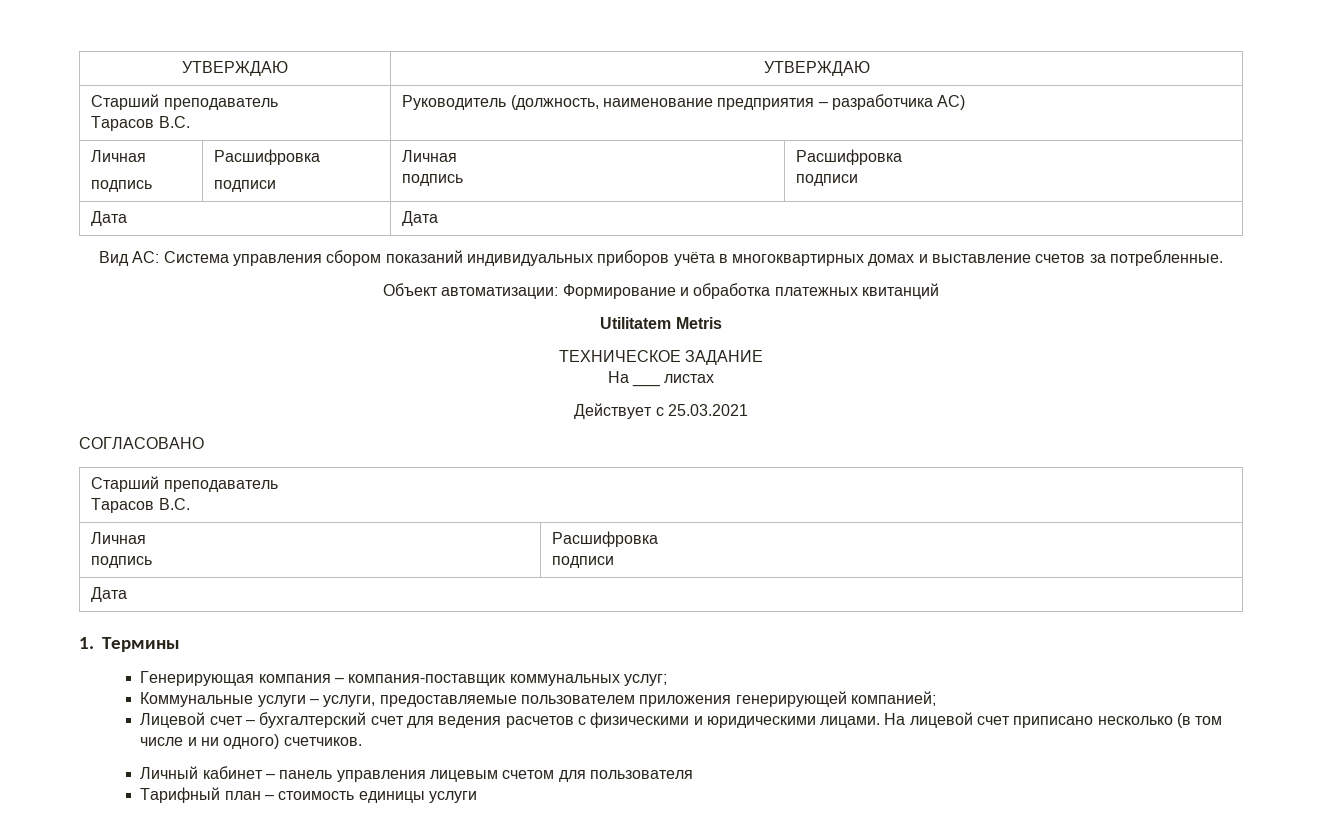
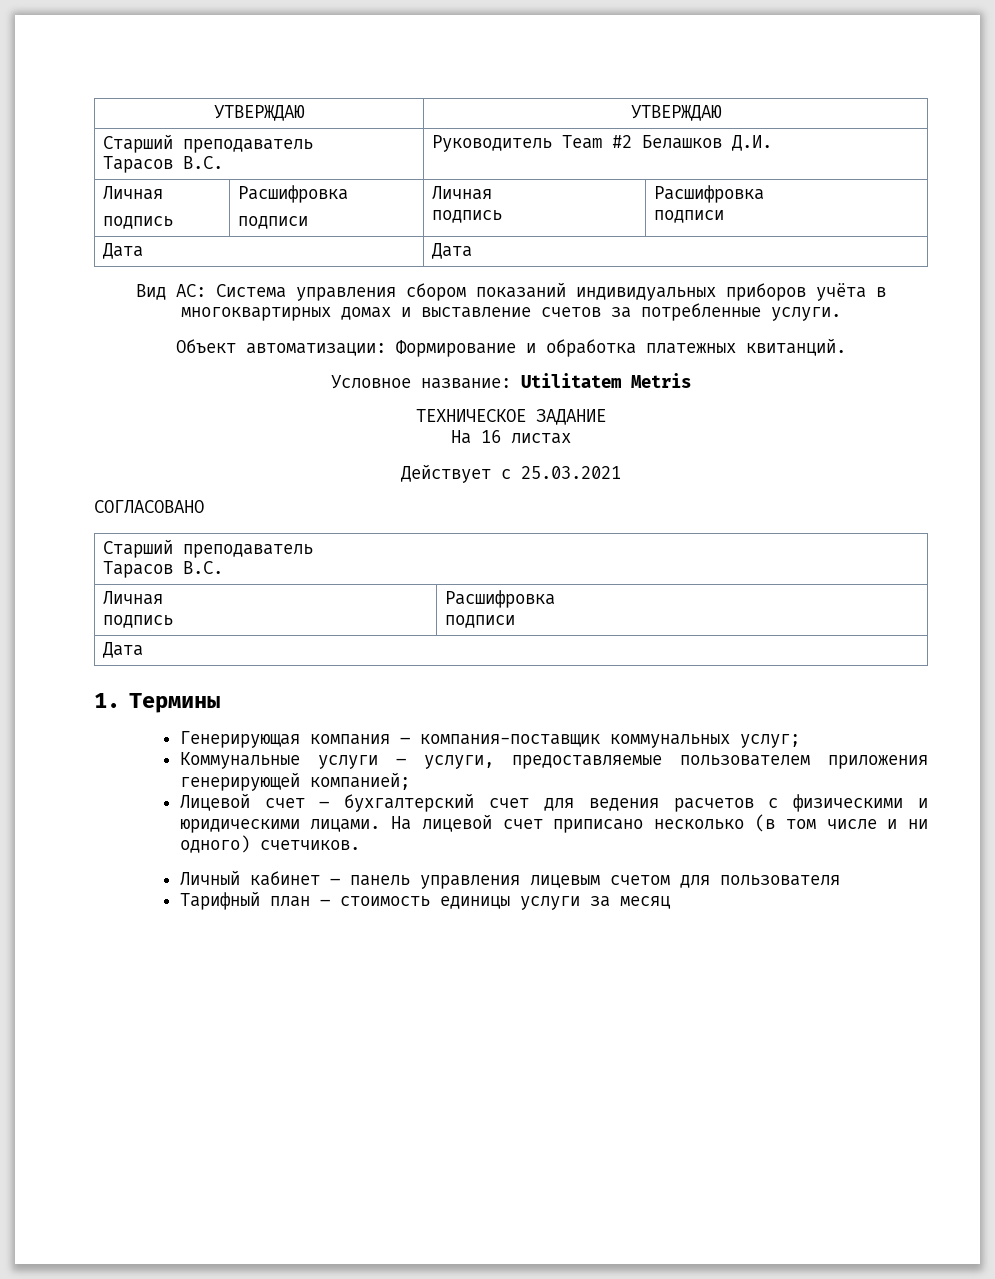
[510,94,966,110] (должность, наименование предприятия – разработчика АС) -> [561,135,772,151] Team #2 Белашков Д.И.
[1110,250,1224,266] потребленные. -> [641,303,841,321] потребленные услуги.
[861,283,939,299] квитанций // -> [746,338,846,356] [331,375,511,389] квитанций. // Условное название:
[632,383,661,387] ___ -> [481,430,501,443] 16
(477, 797) none -> [589,896,671,909] за месяц

